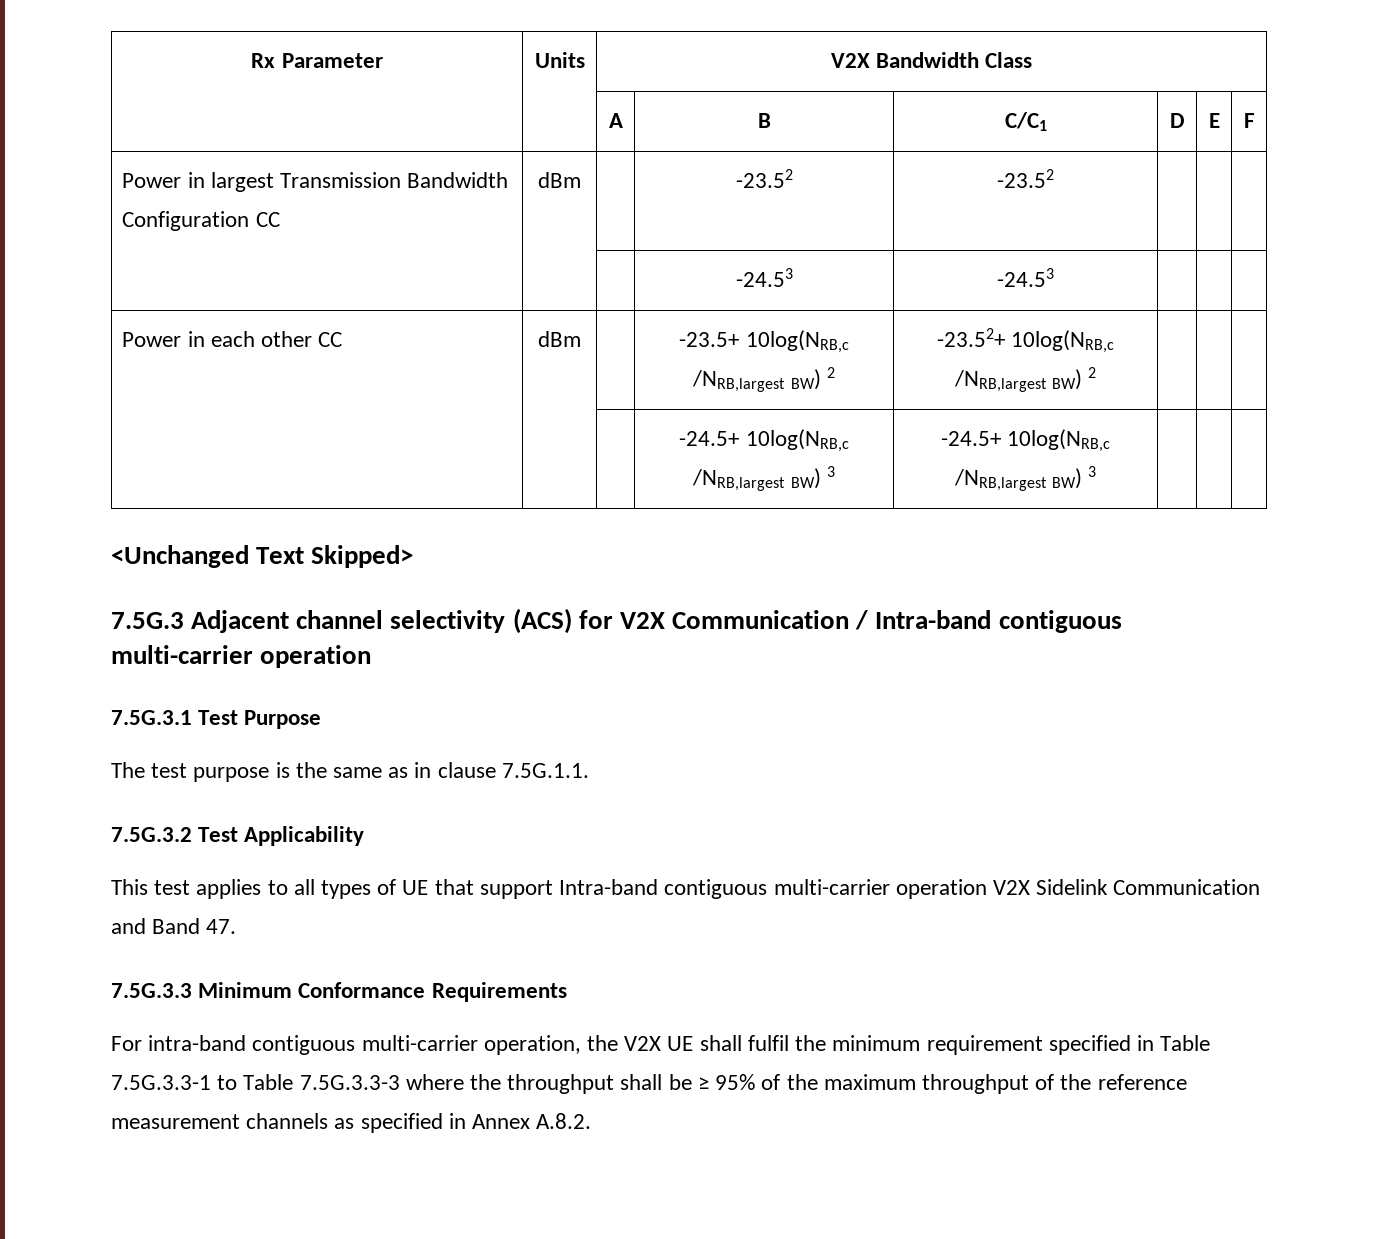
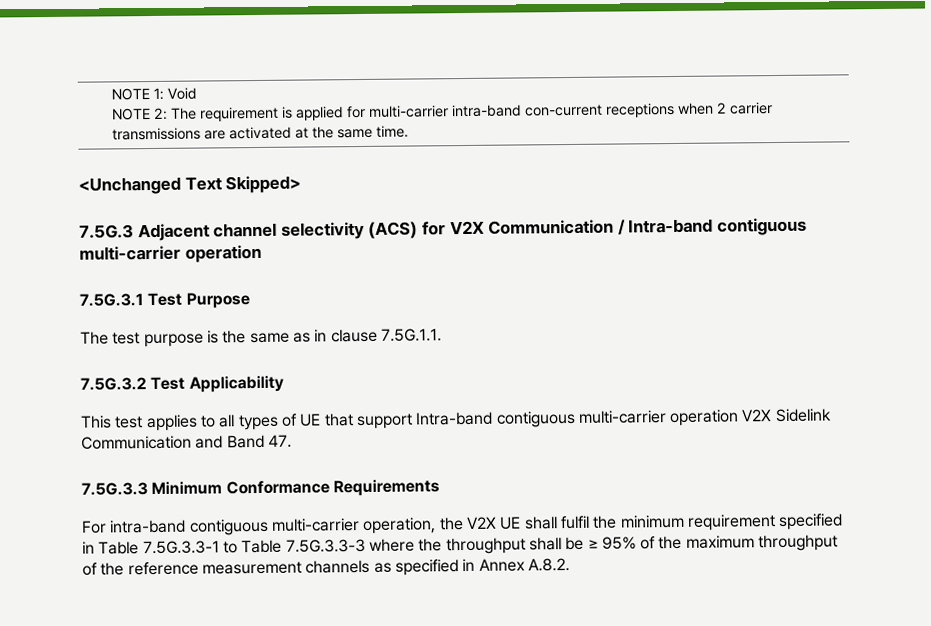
[251,53,383,68] [534,52,585,68] [830,52,1033,68] [608,113,623,128] [757,113,771,128] [1004,112,1047,131] [1169,113,1185,128] [1208,113,1220,128] [1243,113,1255,128] [122,172,509,192] [122,211,280,231] [538,172,581,188] [735,169,793,188] [997,169,1054,188] [735,268,793,287] [997,268,1054,287] [122,331,343,347] [538,331,581,347] [679,330,849,353] [692,367,835,392] [936,328,1115,353] [953,367,1097,392] [679,429,849,452] [692,466,835,491] [940,429,1111,452] [953,466,1097,491] Rx Parameter | Units | V2X Bandwidth Class // | | A | B | C/C1 | D | E | F // Power in largest Transmission Bandwidth Configuration CC | dBm | | -23.52 | -23.52 | | | // | | | -24.53 | -24.53 | | | // Power in each other CC | dBm | | -23.5+ 10log(NRB,c /NRB,largest BW) 2 | -23.52+ 10log(NRB,c /NRB,largest BW) 2 | | | // | | | -24.5+ 10log(NRB,c /NRB,largest BW) 3 | -24.5+ 10log(NRB,c /NRB,largest BW) 3 | | | -> [110,87,197,101] [111,102,773,122] [111,125,409,141] NOTE 1: Void // NOTE 2: The requirement is applied for multi-carrier intra-band con-current receptions when 2 carrier transmissions are activated at the same time.

